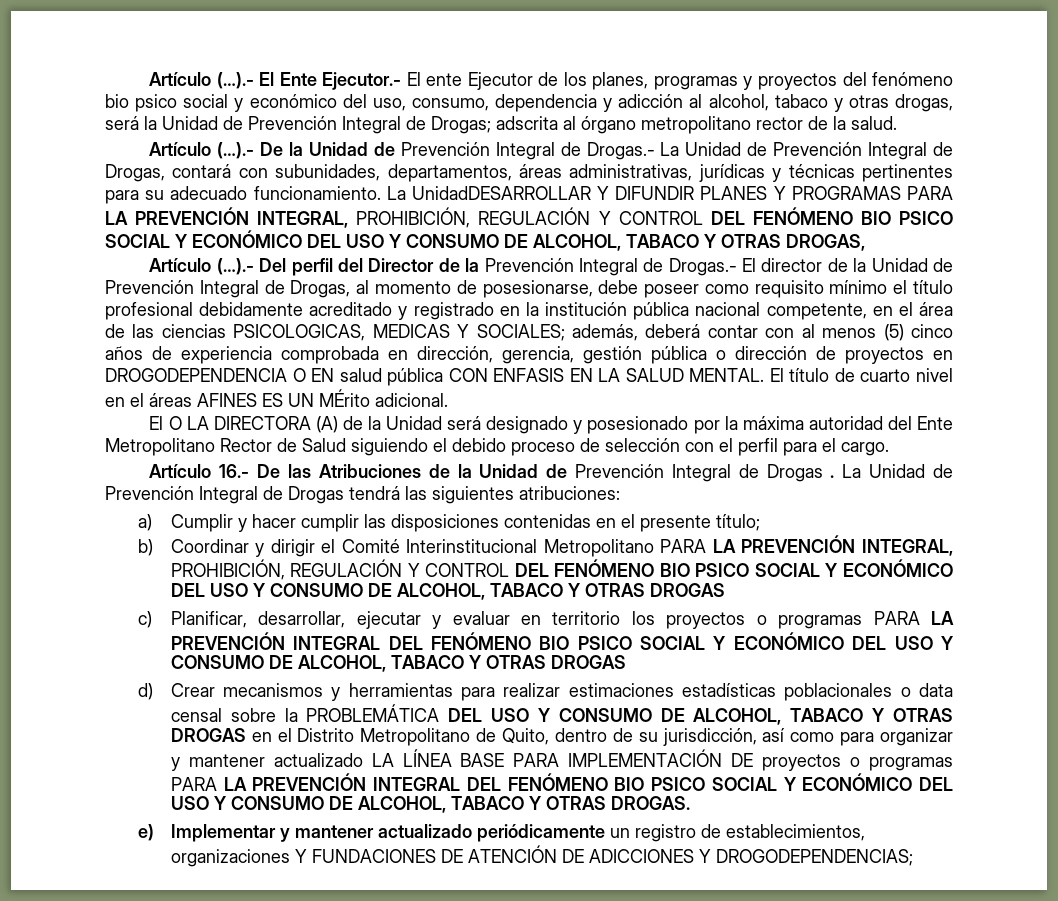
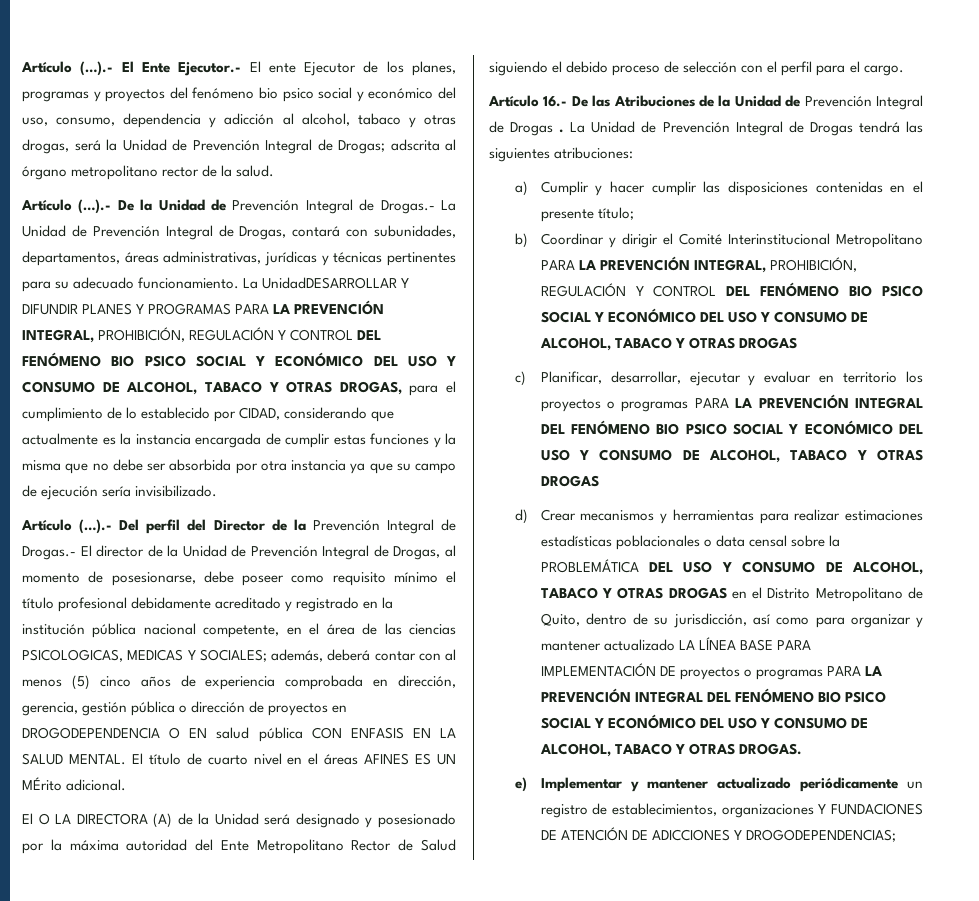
(865, 242) none -> [409,381,456,396] [22,407,395,422] [22,433,456,448] [22,459,456,474] [22,485,218,500] para el cumplimiento de lo establecido por CIDAD, considerando que actualmente es la instancia encargada de cumplir estas funciones y la misma que no debe ser absorbida por otra instancia ya que su campo de ejecución sería invisibilizado.

